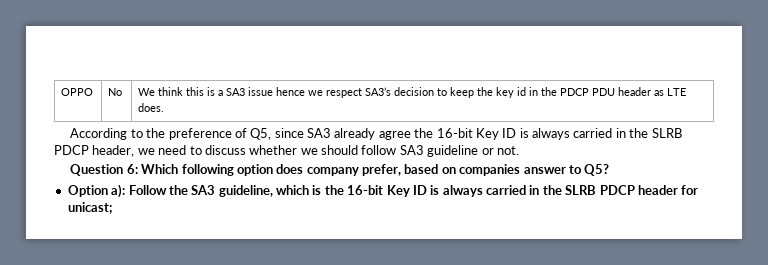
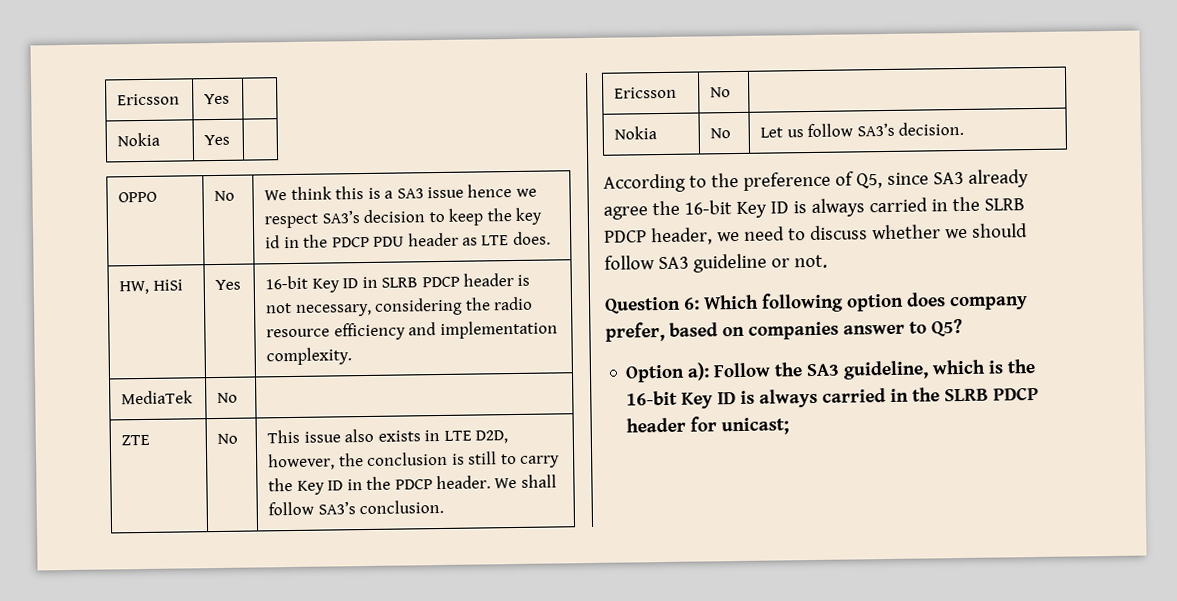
(61, 92) none -> [117,93,181,106] [204,93,231,105] [117,132,161,147] [204,134,231,146] Ericsson | Yes | // Nokia | Yes | //
(165, 107) none -> [119,279,183,295] [215,279,242,291] [265,273,531,293] [266,296,534,317] [266,320,558,341] [266,347,353,366] [121,390,194,405] [217,392,239,403] [121,434,151,446] [217,433,239,444] [267,428,508,444] [268,451,560,471] [268,474,557,495] [268,499,445,516] [614,86,678,99] [710,87,732,98] [614,126,658,140] [710,128,732,139] [760,121,965,138] // HW, HiSi | Yes | 16-bit Key ID in SLRB PDCP header is not necessary, considering the radio resource efficiency and implementation complexity. // MediaTek | No | // ZTE | No | This issue also exists in LTE D2D, however, the conclusion is still to carry the Key ID in the PDCP header. We shall follow SA3’s conclusion. // Ericsson | No | // Nokia | No | Let us follow SA3’s decision.

